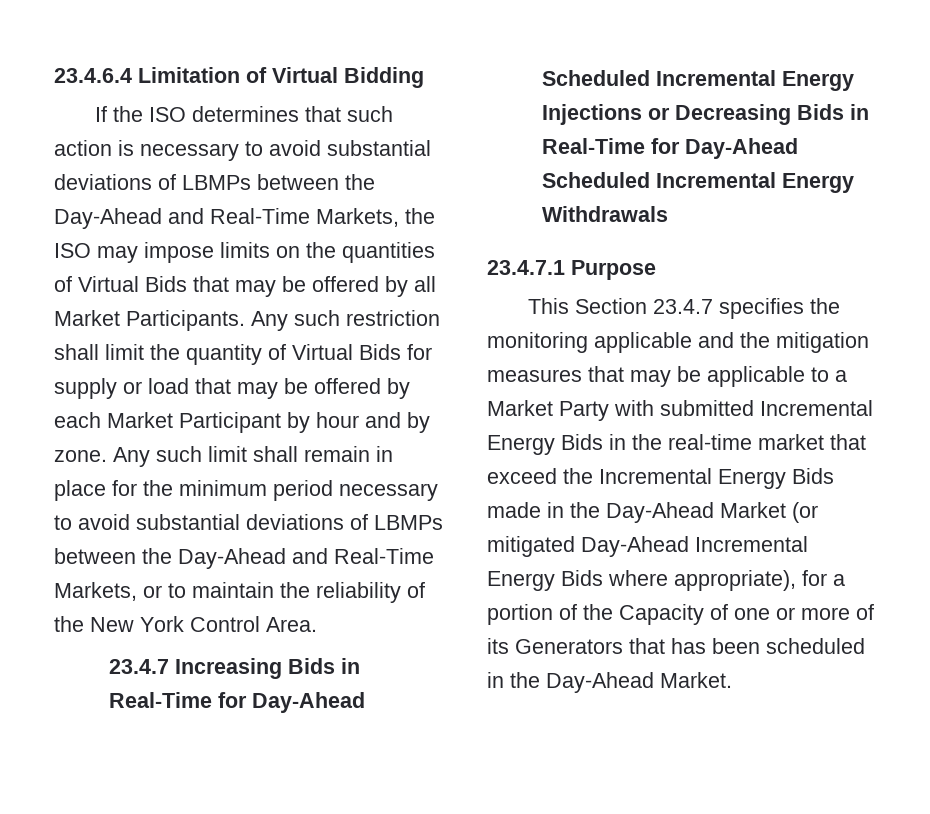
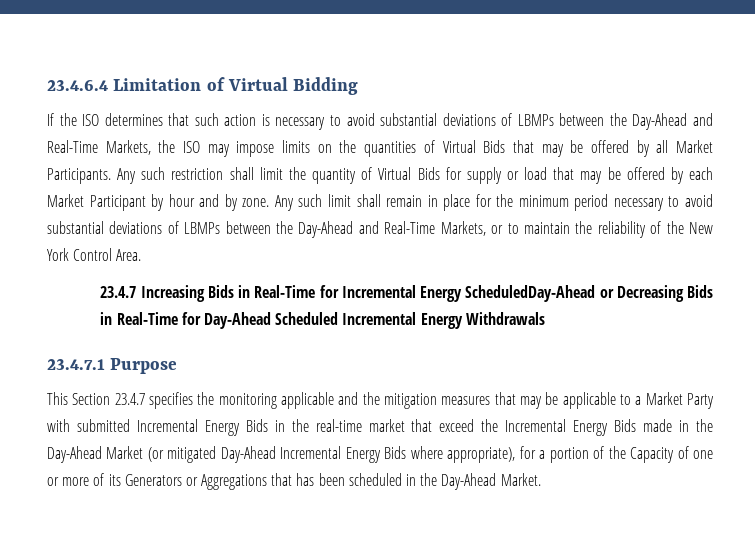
[251,692,365,713] [541,70,854,91] [541,104,642,125] Day-Ahead Scheduled Incremental Energy Injections -> [341,285,596,302] Incremental Energy ScheduledDay-Ahead
(623, 646) none -> [185,474,268,490] or Aggregations

